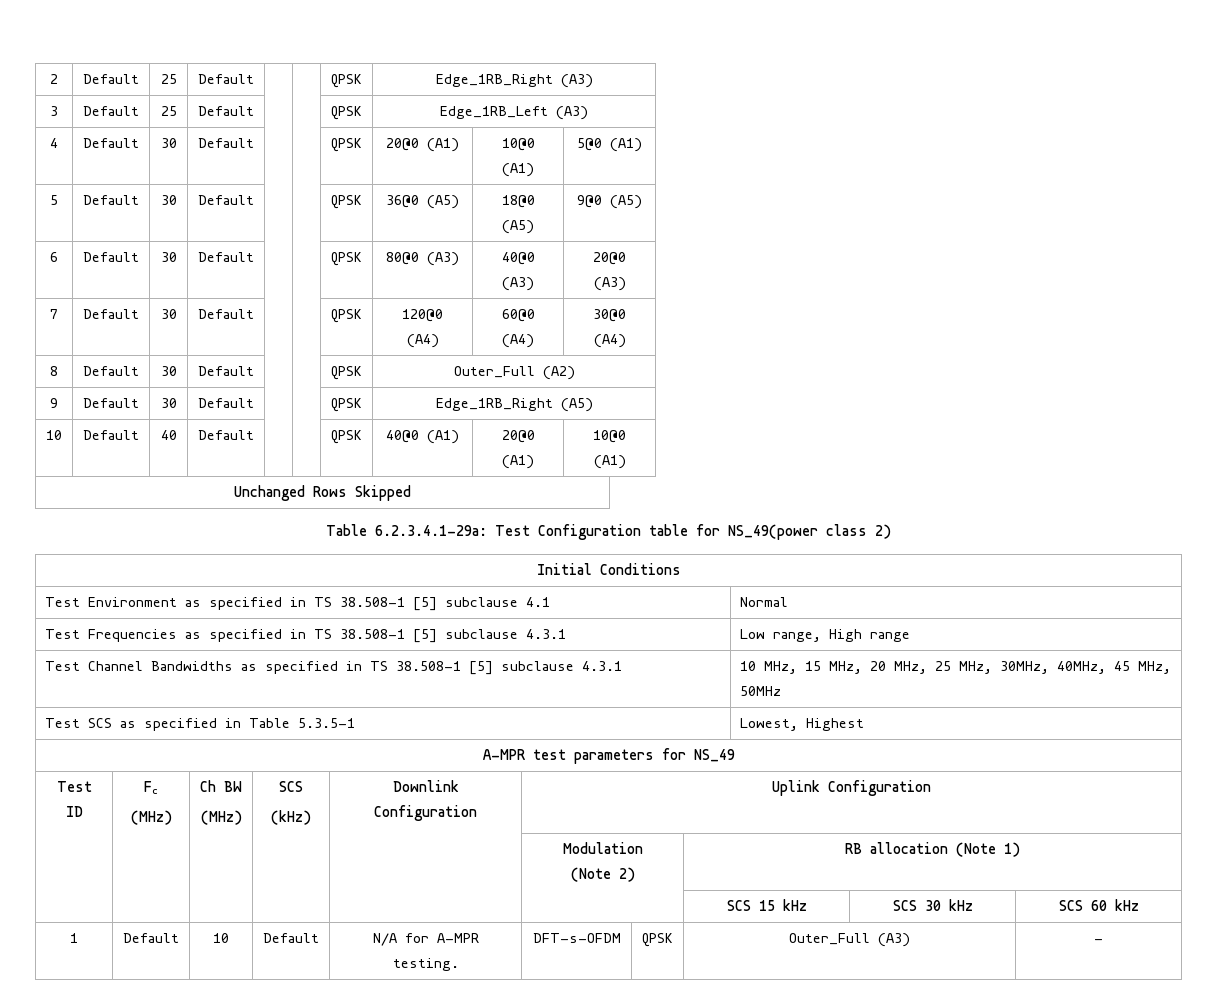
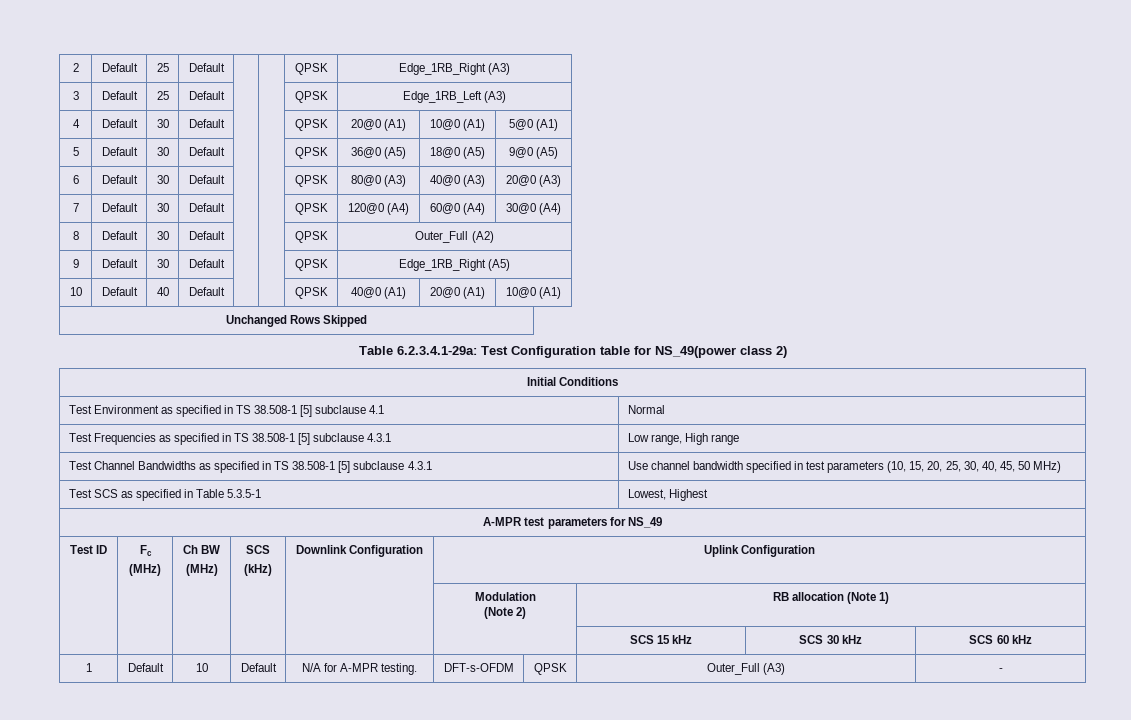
[740,661,1172,674] [740,686,782,696] 10 MHz, 15 MHz, 20 MHz, 25 MHz, 30MHz, 40MHz, 45 MHz, 50MHz -> [627,461,1062,473] Use channel bandwidth specified in test parameters (10, 15, 20, 25, 30, 40, 45, 50 MHz)

